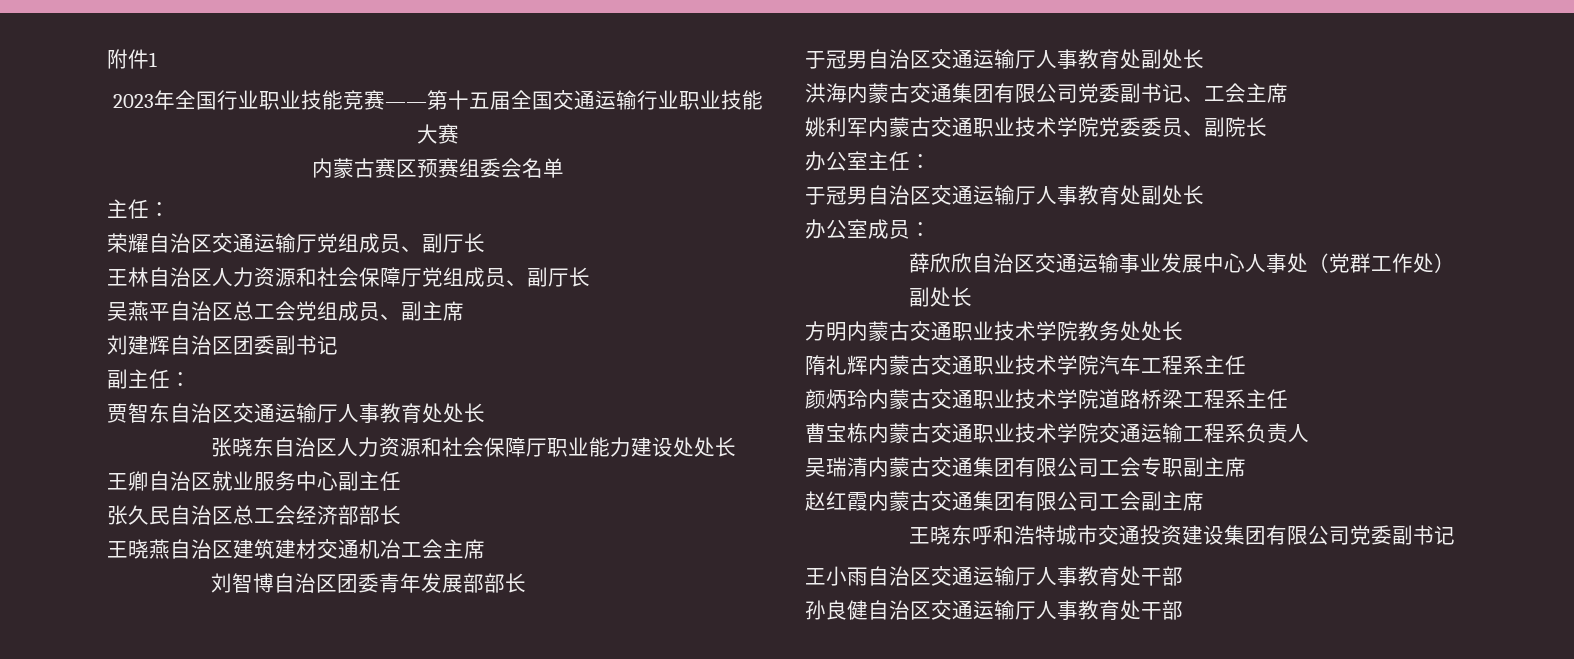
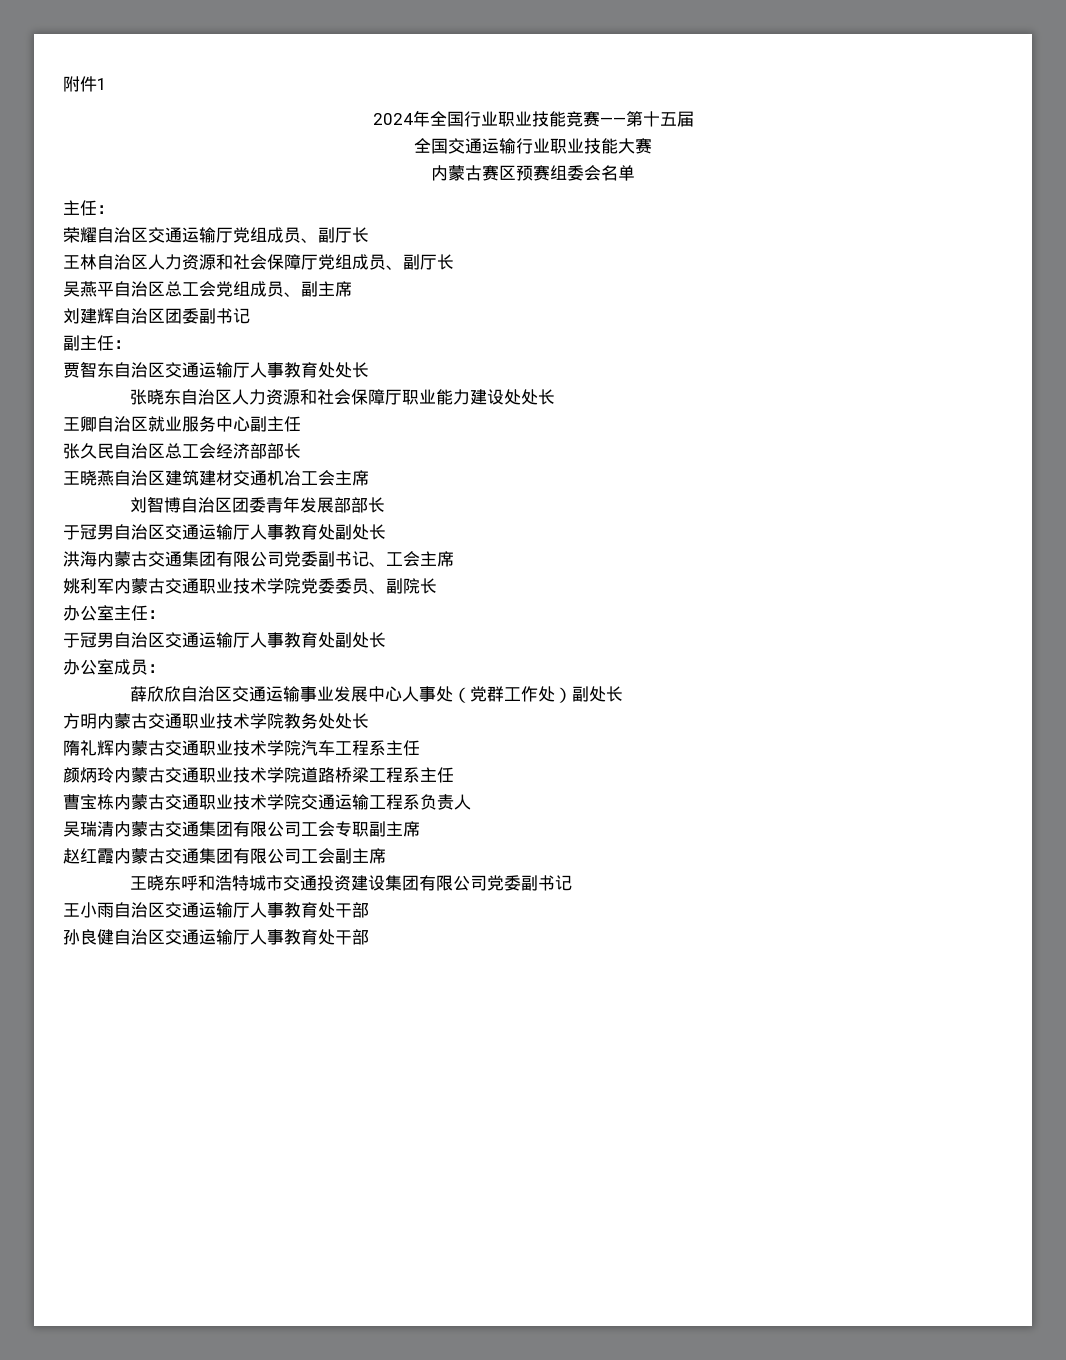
[113,94,154,108] 2023 -> [372,113,413,125] 2024
(511, 100) none -> (694, 119) //

